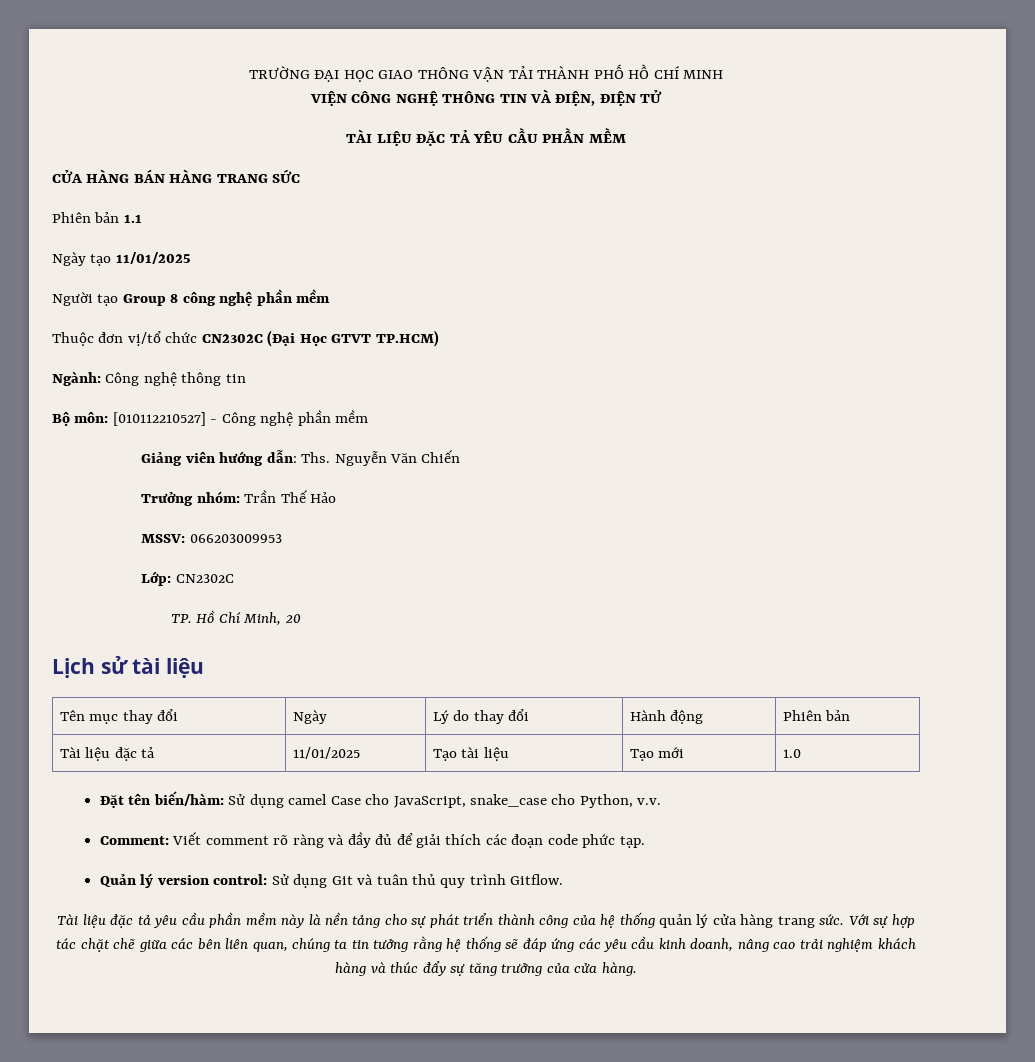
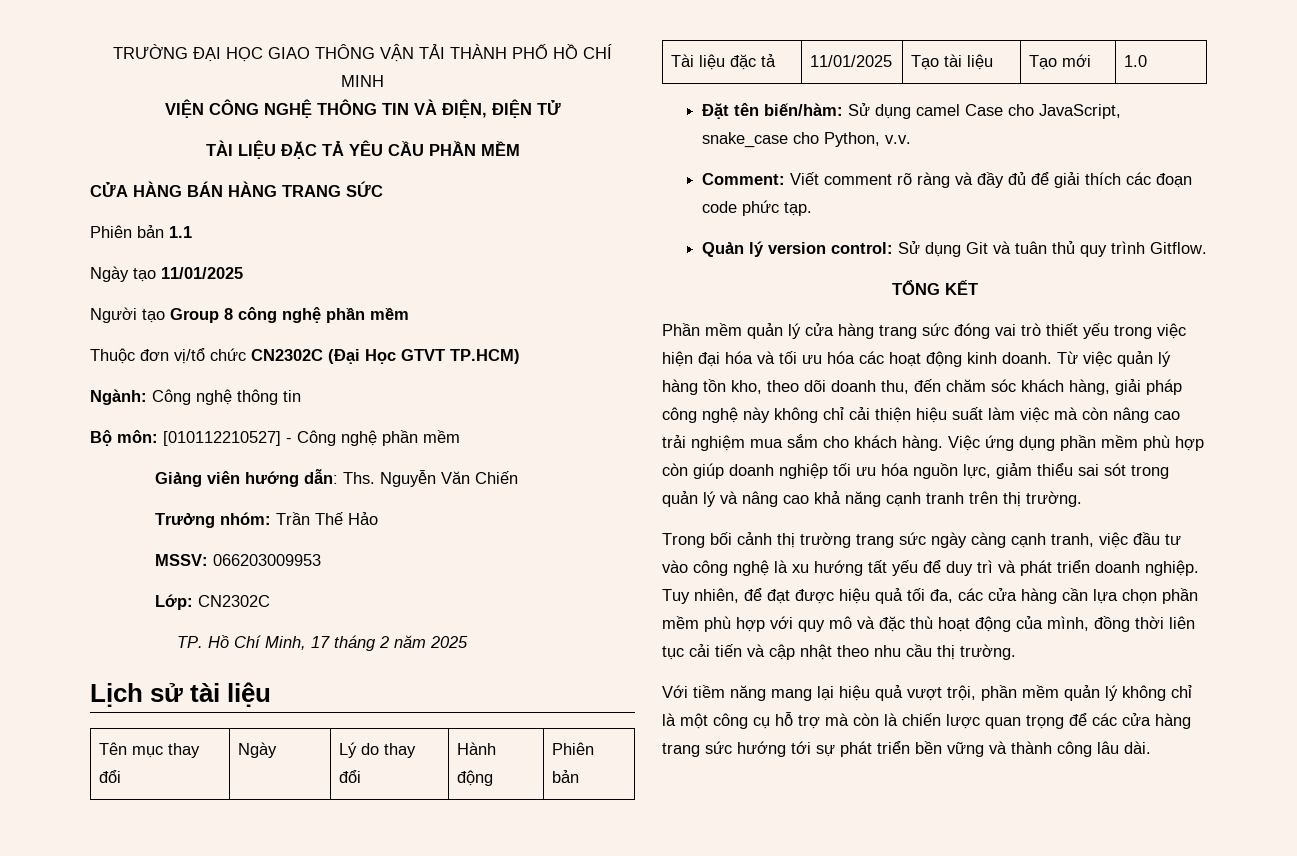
[284,614,301,624] 20 -> [310,635,468,651] 17 tháng 2 năm 2025
[57,912,655,928] Tài liệu đặc tả yêu cầu phần mềm này là nền tảng cho sự phát triển thành công của hệ thống -> [891,280,978,295] [662,323,742,336] TỔNG KẾT // Phần mềm
[819,914,915,928] [56,936,916,952] [335,961,637,976] sức. Với sự hợp tác chặt chẽ giữa các bên liên quan, chúng ta tin tưởng rằng hệ thống sẽ đáp ứng các yêu cầu kinh doanh, nâng cao trải nghiệm khách hàng và thúc đẩy sự tăng trưởng của cửa hàng. -> [922,323,1186,339] [662,351,1171,367] [662,379,1182,395] [662,407,1180,423] [662,434,1204,451] [662,463,1169,479] [662,491,1082,507] [662,532,1181,548] [662,560,1199,576] [662,588,1198,604] [662,616,1195,632] [662,644,1016,660] [662,685,1192,701] [662,712,1191,729] [662,741,1151,757] sức đóng vai trò thiết yếu trong việc hiện đại hóa và tối ưu hóa các hoạt động kinh doanh. Từ việc quản lý hàng tồn kho, theo dõi doanh thu, đến chăm sóc khách hàng, giải pháp công nghệ này không chỉ cải thiện hiệu suất làm việc mà còn nâng cao trải nghiệm mua sắm cho khách hàng. Việc ứng dụng phần mềm phù hợp còn giúp doanh nghiệp tối ưu hóa nguồn lực, giảm thiểu sai sót trong quản lý và nâng cao khả năng cạnh tranh trên thị trường. // Trong bối cảnh thị trường trang sức ngày càng cạnh tranh, việc đầu tư vào công nghệ là xu hướng tất yếu để duy trì và phát triển doanh nghiệp. Tuy nhiên, để đạt được hiệu quả tối đa, các cửa hàng cần lựa chọn phần mềm phù hợp với quy mô và đặc thù hoạt động của mình, đồng thời liên tục cải tiến và cập nhật theo nhu cầu thị trường. // Với tiềm năng mang lại hiệu quả vượt trội, phần mềm quản lý không chỉ là một công cụ hỗ trợ mà còn là chiến lược quan trọng để các cửa hàng trang sức hướng tới sự phát triển bền vững và thành công lâu dài.

